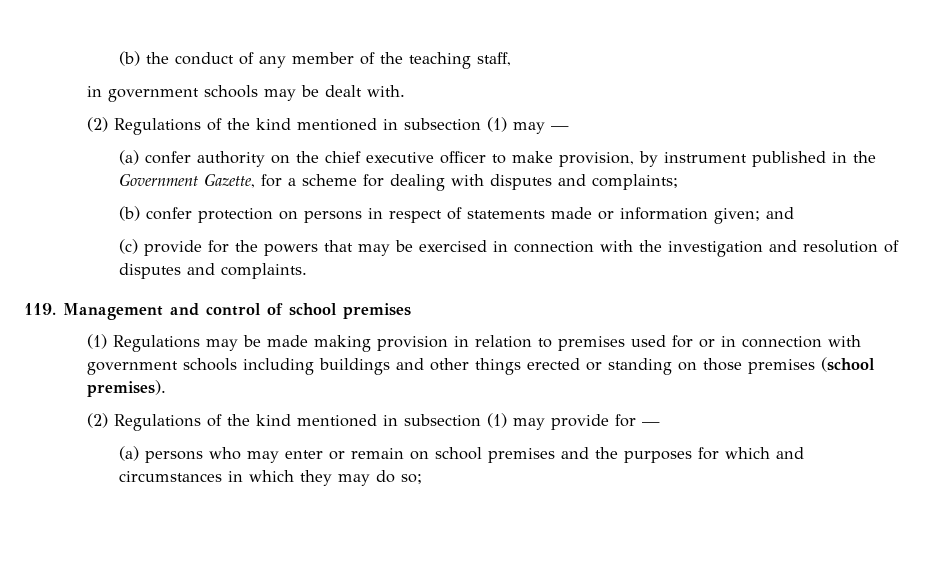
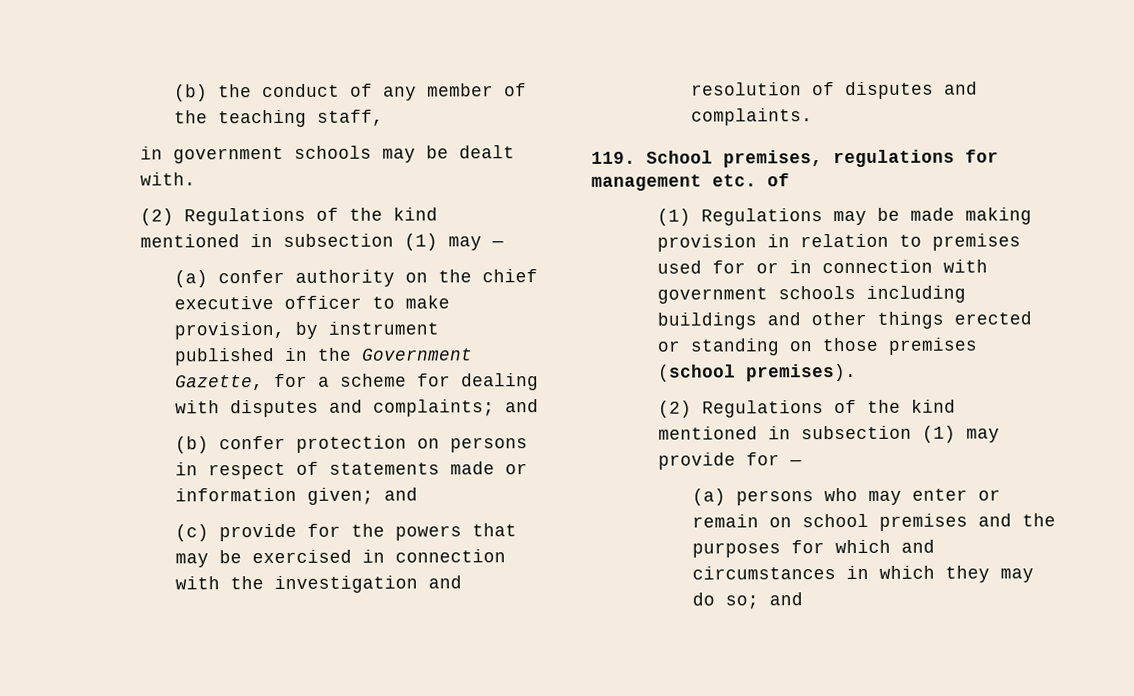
(679, 182) none -> [504,399,539,413] and
[63,303,411,320] Management and control of school premises -> [646,149,999,168] [591,173,790,191] School premises, regulations for management etc. of
(423, 479) none -> [768,592,803,606] and

